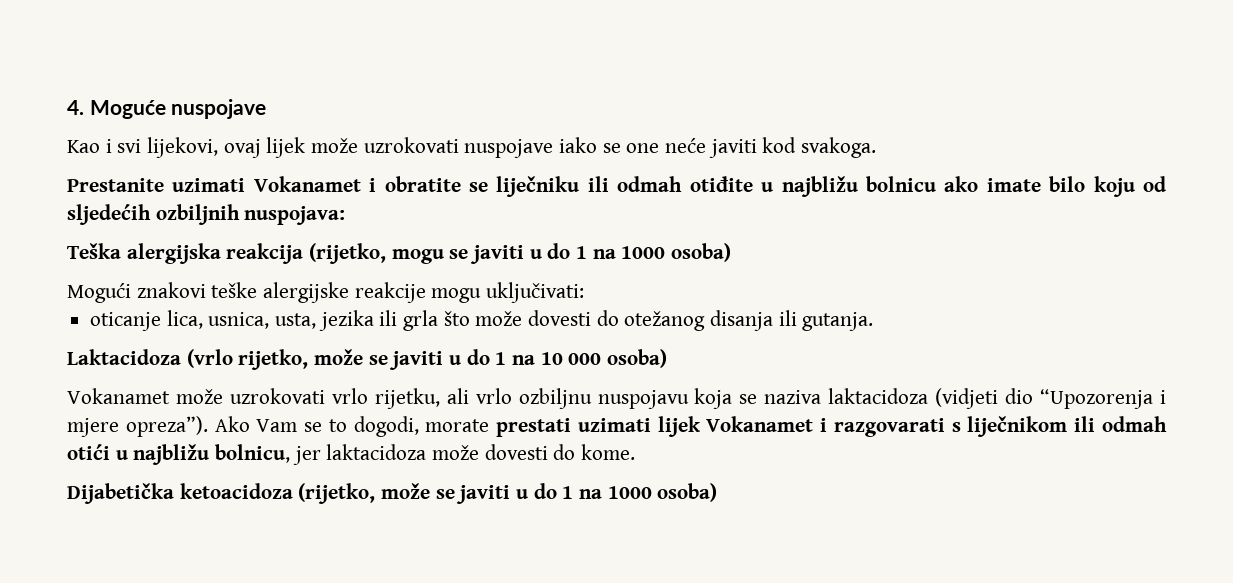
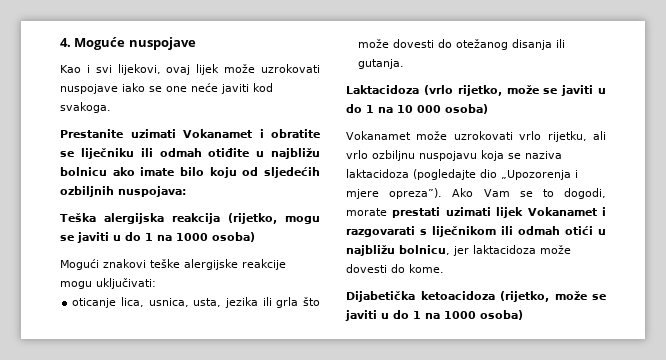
[935,388,1154,409] (vidjeti dio “Upozorenja -> [413,169,571,180] (pogledajte dio „Upozorenja

